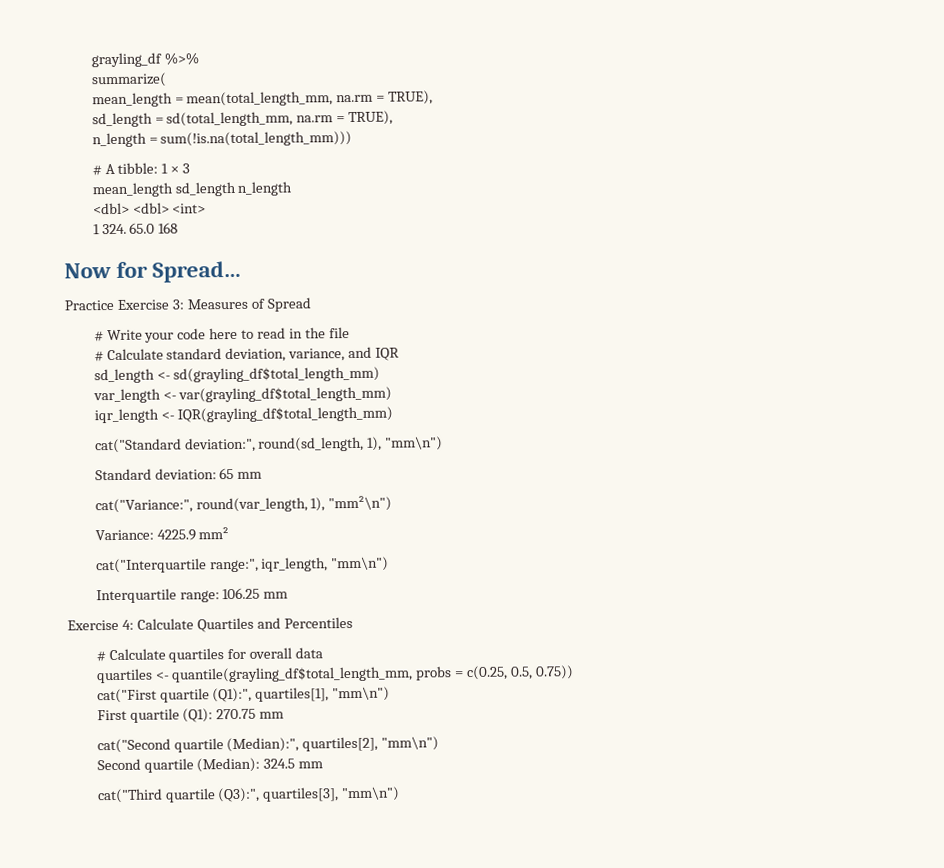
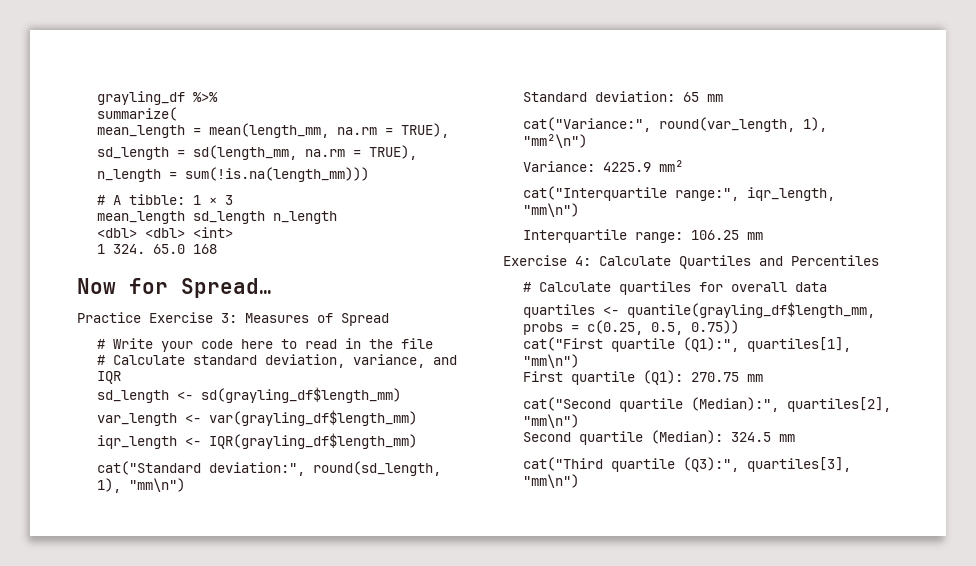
[186,91,334,107] mean(total_length_mm, -> [209,123,330,138] mean(length_mm,
[166,111,294,127] sd(total_length_mm, -> [193,145,298,160] sd(length_mm,
[160,130,353,147] sum(!is.na(total_length_mm))) -> [185,167,370,182] sum(!is.na(length_mm)))
[173,366,381,383] sd(grayling_df$total_length_mm) -> [201,387,402,403] sd(grayling_df$length_mm)
[178,386,393,403] var(grayling_df$total_length_mm) -> [209,410,418,426] var(grayling_df$length_mm)
[177,406,394,423] IQR(grayling_df$total_length_mm) -> [209,433,418,449] IQR(grayling_df$length_mm)
[171,666,414,683] quantile(grayling_df$total_length_mm, -> [627,302,876,318] quantile(grayling_df$length_mm,

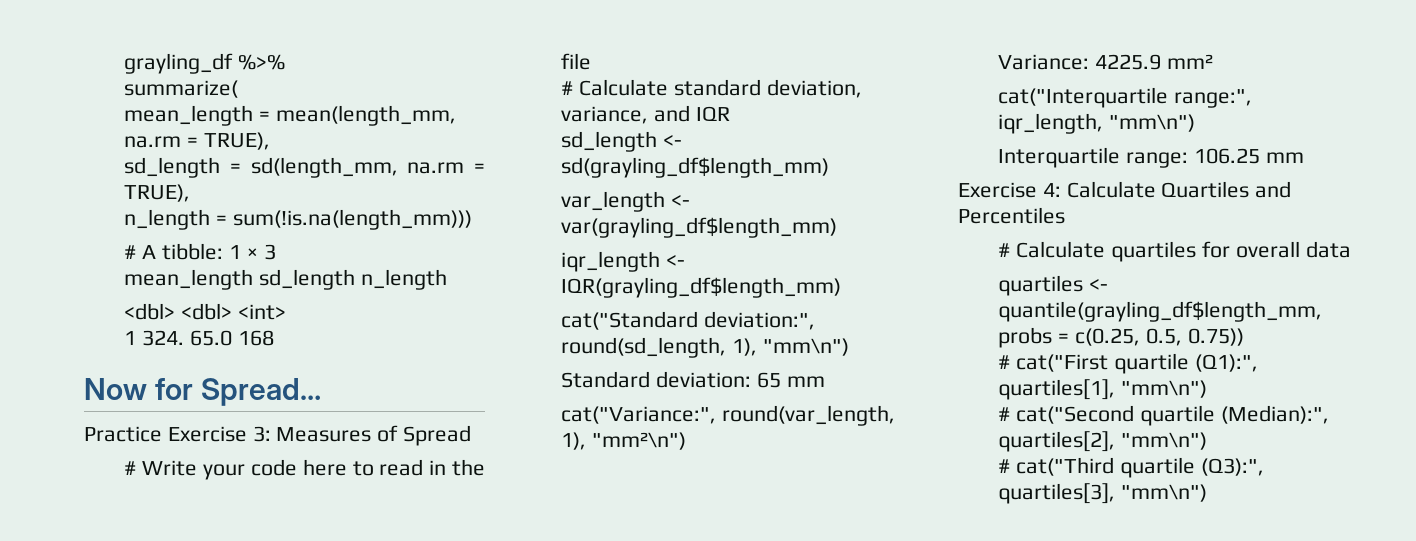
(740, 327) none -> [998,355,1011,369] #
[523,370,764,385] First quartile (Q1): 270.75 mm // -> [998,407,1011,421] #
[523,430,796,445] Second quartile (Median): 324.5 mm // -> [998,459,1011,473] #

